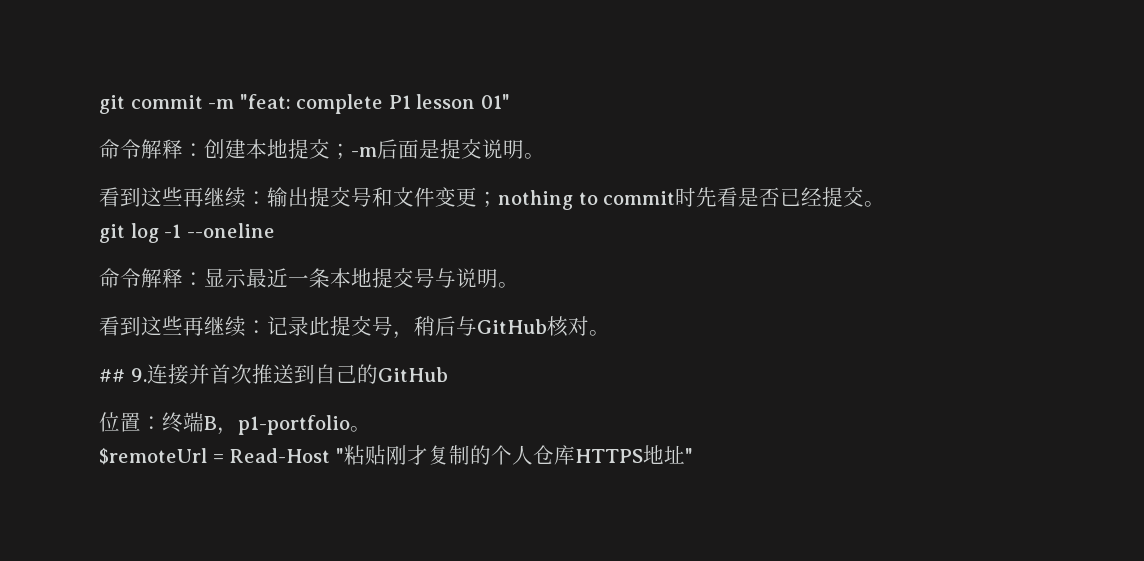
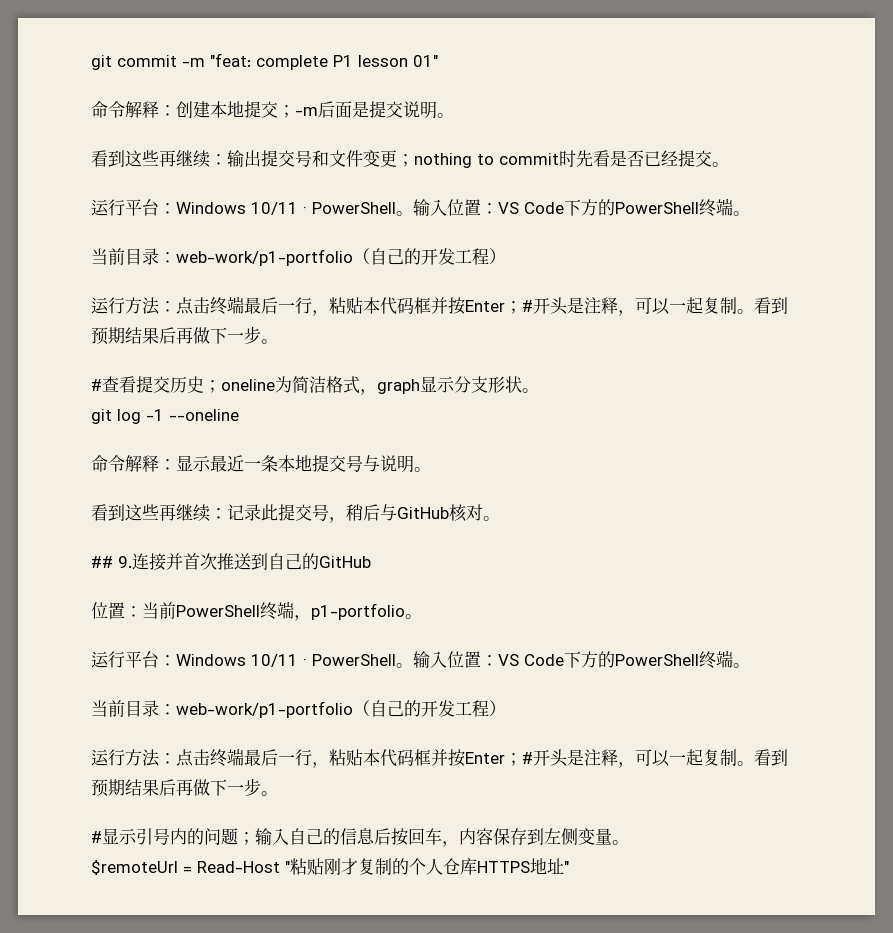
(886, 204) none -> [91,198,750,217] [91,248,506,266] [91,296,788,316] [91,326,278,345] [91,376,539,395] // 运行平台：Windows 10/11 · PowerShell。输入位置：VS Code下方的PowerShell终端。 // 当前目录：web-work/p1-portfolio（自己的开发工程） // 运行方法：点击终端最后一行，粘贴本代码框并按Enter；#开头是注释，可以一起复制。看到预期结果后再做下一步。 // #查看提交历史；oneline为简洁格式，graph显示分支形状。
[162,412,217,433] 终端B -> [142,601,294,620] 当前PowerShell终端
(371, 429) none -> [91,650,750,669] [91,700,506,718] [91,748,788,768] [91,778,278,797] [91,828,629,847] // 运行平台：Windows 10/11 · PowerShell。输入位置：VS Code下方的PowerShell终端。 // 当前目录：web-work/p1-portfolio（自己的开发工程） // 运行方法：点击终端最后一行，粘贴本代码框并按Enter；#开头是注释，可以一起复制。看到预期结果后再做下一步。 // #显示引号内的问题；输入自己的信息后按回车，内容保存到左侧变量。

